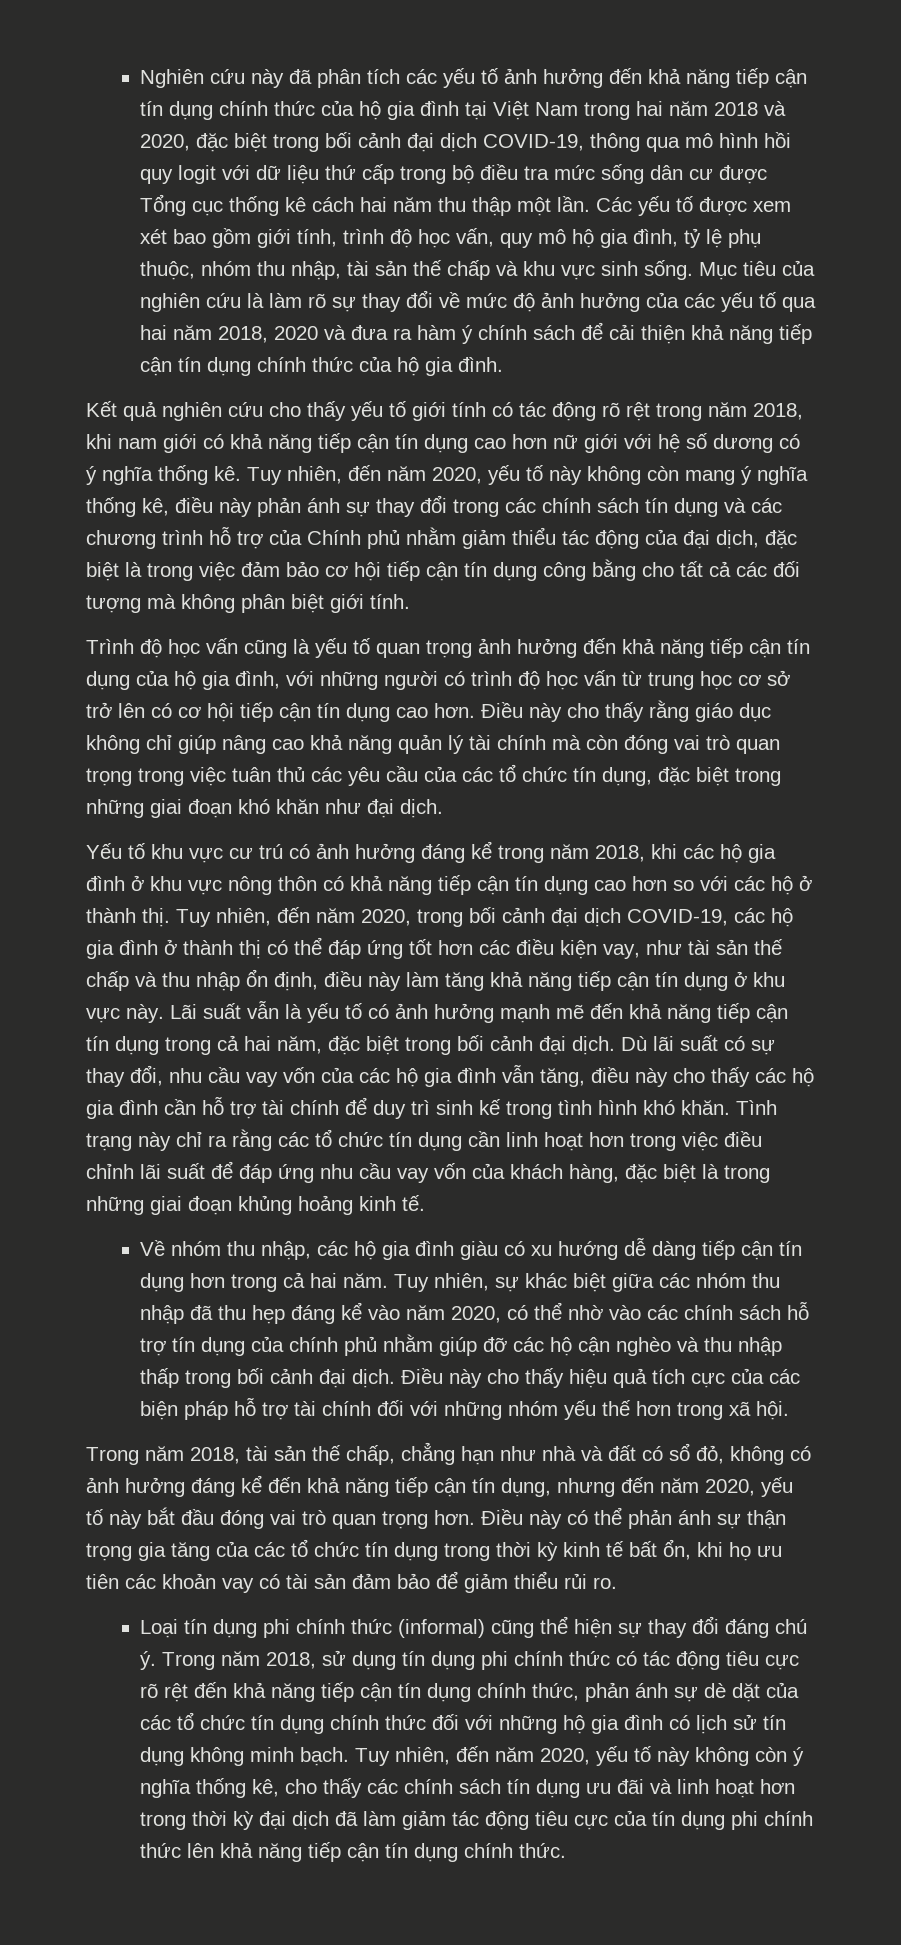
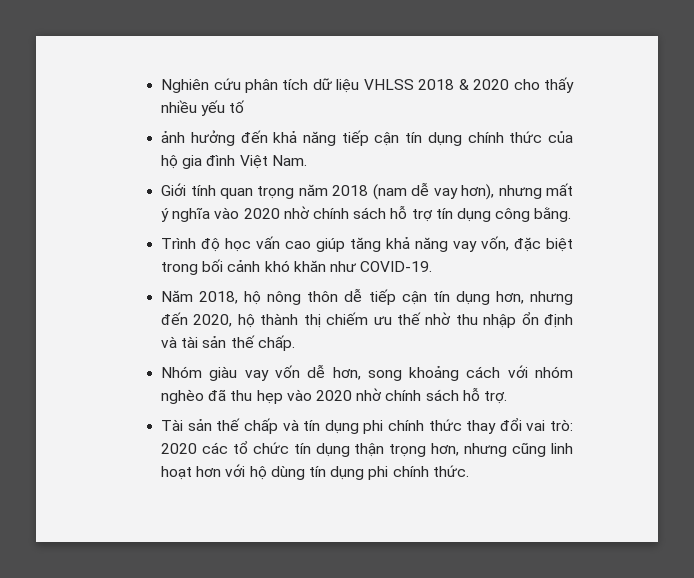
[250,68,498,88] này đã phân tích các yếu tố -> [244,77,574,93] [161,100,246,116] phân tích dữ liệu VHLSS 2018 & 2020 cho thấy nhiều yếu tố //
[464,101,786,120] [139,132,791,152] [139,164,767,184] [139,194,791,216] [139,228,761,248] [139,260,815,280] [139,290,816,312] [139,322,812,344] [139,356,503,376] [86,401,803,421] [86,433,800,453] [86,465,808,485] [86,495,782,517] [86,527,797,549] [86,559,800,581] [86,594,410,613] [86,638,810,658] [86,670,790,690] [86,700,771,722] [86,734,780,754] [86,764,781,786] [86,799,443,818] [86,841,776,863] [86,875,812,895] [86,907,793,927] [86,937,783,959] [86,969,785,991] [86,1001,788,1023] [86,1035,775,1055] [86,1065,814,1087] [86,1097,777,1119] [86,1129,762,1151] [86,1161,770,1183] [86,1195,425,1215] [139,1238,802,1260] [139,1272,780,1292] [139,1302,678,1324] tại Việt Nam trong hai năm 2018 và 2020, đặc biệt trong bối cảnh đại dịch COVID-19, thông qua mô hình hồi quy logit với dữ liệu thứ cấp trong bộ điều tra mức sống dân cư được Tổng cục thống kê cách hai năm thu thập một lần. Các yếu tố được xem xét bao gồm giới tính, trình độ học vấn, quy mô hộ gia đình, tỷ lệ phụ thuộc, nhóm thu nhập, tài sản thế chấp và khu vực sinh sống. Mục tiêu của nghiên cứu là làm rõ sự thay đổi về mức độ ảnh hưởng của các yếu tố qua hai năm 2018, 2020 và đưa ra hàm ý chính sách để cải thiện khả năng tiếp cận tín dụng chính thức của hộ gia đình. // Kết quả nghiên cứu cho thấy yếu tố giới tính có tác động rõ rệt trong năm 2018, khi nam giới có khả năng tiếp cận tín dụng cao hơn nữ giới với hệ số dương có ý nghĩa thống kê. Tuy nhiên, đến năm 2020, yếu tố này không còn mang ý nghĩa thống kê, điều này phản ánh sự thay đổi trong các chính sách tín dụng và các chương trình hỗ trợ của Chính phủ nhằm giảm thiểu tác động của đại dịch, đặc biệt là trong việc đảm bảo cơ hội tiếp cận tín dụng công bằng cho tất cả các đối tượng mà không phân biệt giới tính. // Trình độ học vấn cũng là yếu tố quan trọng ảnh hưởng đến khả năng tiếp cận tín dụng của hộ gia đình, với những người có trình độ học vấn từ trung học cơ sở trở lên có cơ hội tiếp cận tín dụng cao hơn. Điều này cho thấy rằng giáo dục không chỉ giúp nâng cao khả năng quản lý tài chính mà còn đóng vai trò quan trọng trong việc tuân thủ các yêu cầu của các tổ chức tín dụng, đặc biệt trong những giai đoạn khó khăn như đại dịch. // Yếu tố khu vực cư trú có ảnh hưởng đáng kể trong năm 2018, khi các hộ gia đình ở khu vực nông thôn có khả năng tiếp cận tín dụng cao hơn so với các hộ ở thành thị. Tuy nhiên, đến năm 2020, trong bối cảnh đại dịch COVID-19, các hộ gia đình ở thành thị có thể đáp ứng tốt hơn các điều kiện vay, như tài sản thế chấp và thu nhập ổn định, điều này làm tăng khả năng tiếp cận tín dụng ở khu vực này. Lãi suất vẫn là yếu tố có ảnh hưởng mạnh mẽ đến khả năng tiếp cận tín dụng trong cả hai năm, đặc biệt trong bối cảnh đại dịch. Dù lãi suất có sự thay đổi, nhu cầu vay vốn của các hộ gia đình vẫn tăng, điều này cho thấy các hộ gia đình cần hỗ trợ tài chính để duy trì sinh kế trong tình hình khó khăn. Tình trạng này chỉ ra rằng các tổ chức tín dụng cần linh hoạt hơn trong việc điều chỉnh lãi suất để đáp ứng nhu cầu vay vốn của khách hàng, đặc biệt là trong những giai đoạn khủng hoảng kinh tế. // Về nhóm thu nhập, các hộ gia đình giàu có xu hướng dễ dàng tiếp cận tín dụng hơn trong cả hai năm. Tuy nhiên, sự khác biệt giữa các nhóm thu nhập đã thu hẹp đáng kể vào năm 2020, có thể nhờ vào các -> [239,155,307,169] [161,182,573,200] [161,206,310,222] Việt Nam. // Giới tính quan trọng năm 2018 (nam dễ vay hơn), nhưng mất ý nghĩa vào 2020 nhờ
[250,1334,782,1356] [139,1368,800,1388] [139,1398,789,1420] [86,1442,811,1465] [86,1475,793,1497] [86,1507,786,1529] [86,1539,782,1561] [86,1571,617,1593] [139,1616,807,1638] [139,1650,799,1670] [139,1682,799,1702] [139,1712,786,1734] [139,1746,804,1766] [139,1778,795,1798] [139,1810,813,1830] [139,1842,458,1862] của chính phủ nhằm giúp đỡ các hộ cận nghèo và thu nhập thấp trong bối cảnh đại dịch. Điều này cho thấy hiệu quả tích cực của các biện pháp hỗ trợ tài chính đối với những nhóm yếu thế hơn trong xã hội. // Trong năm 2018, tài sản thế chấp, chẳng hạn như nhà và đất có sổ đỏ, không có ảnh hưởng đáng kể đến khả năng tiếp cận tín dụng, nhưng đến năm 2020, yếu tố này bắt đầu đóng vai trò quan trọng hơn. Điều này có thể phản ánh sự thận trọng gia tăng của các tổ chức tín dụng trong thời kỳ kinh tế bất ổn, khi họ ưu tiên các khoản vay có tài sản đảm bảo để giảm thiểu rủi ro. // Loại tín dụng phi chính thức (informal) cũng thể hiện sự thay đổi đáng chú ý. Trong năm 2018, sử dụng tín dụng phi chính thức có tác động tiêu cực rõ rệt đến khả năng tiếp cận tín dụng chính thức, phản ánh sự dè dặt của các tổ chức tín dụng chính thức đối với những hộ gia đình có lịch sử tín dụng không minh bạch. Tuy nhiên, đến năm 2020, yếu tố này không còn ý nghĩa thống kê, cho thấy các chính sách tín dụng ưu đãi và linh hoạt hơn trong thời kỳ đại dịch đã làm giảm tác động tiêu cực của tín dụng phi chính thức lên khả năng tiếp cận tín dụng -> [495,207,572,222] [161,236,573,252] [161,259,433,275] [161,288,573,305] [161,312,573,328] [161,335,295,351] [161,364,573,381] [161,387,507,404] [161,418,573,434] [161,441,573,457] [161,464,389,480] công bằng. // Trình độ học vấn cao giúp tăng khả năng vay vốn, đặc biệt trong bối cảnh khó khăn như COVID-19. // Năm 2018, hộ nông thôn dễ tiếp cận tín dụng hơn, nhưng đến 2020, hộ thành thị chiếm ưu thế nhờ thu nhập ổn định và tài sản thế chấp. // Nhóm giàu vay vốn dễ hơn, song khoảng cách với nhóm nghèo đã thu hẹp vào 2020 nhờ chính sách hỗ trợ. // Tài sản thế chấp và tín dụng phi chính thức thay đổi vai trò: 2020 các tổ chức tín dụng thận trọng hơn, nhưng cũng linh hoạt hơn với hộ dùng tín dụng phi

